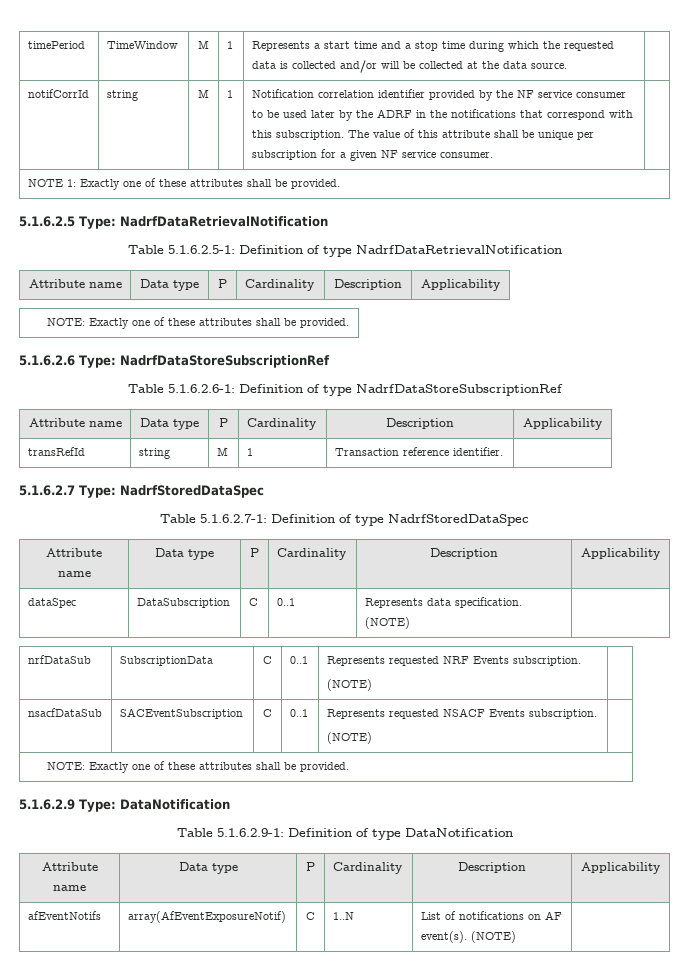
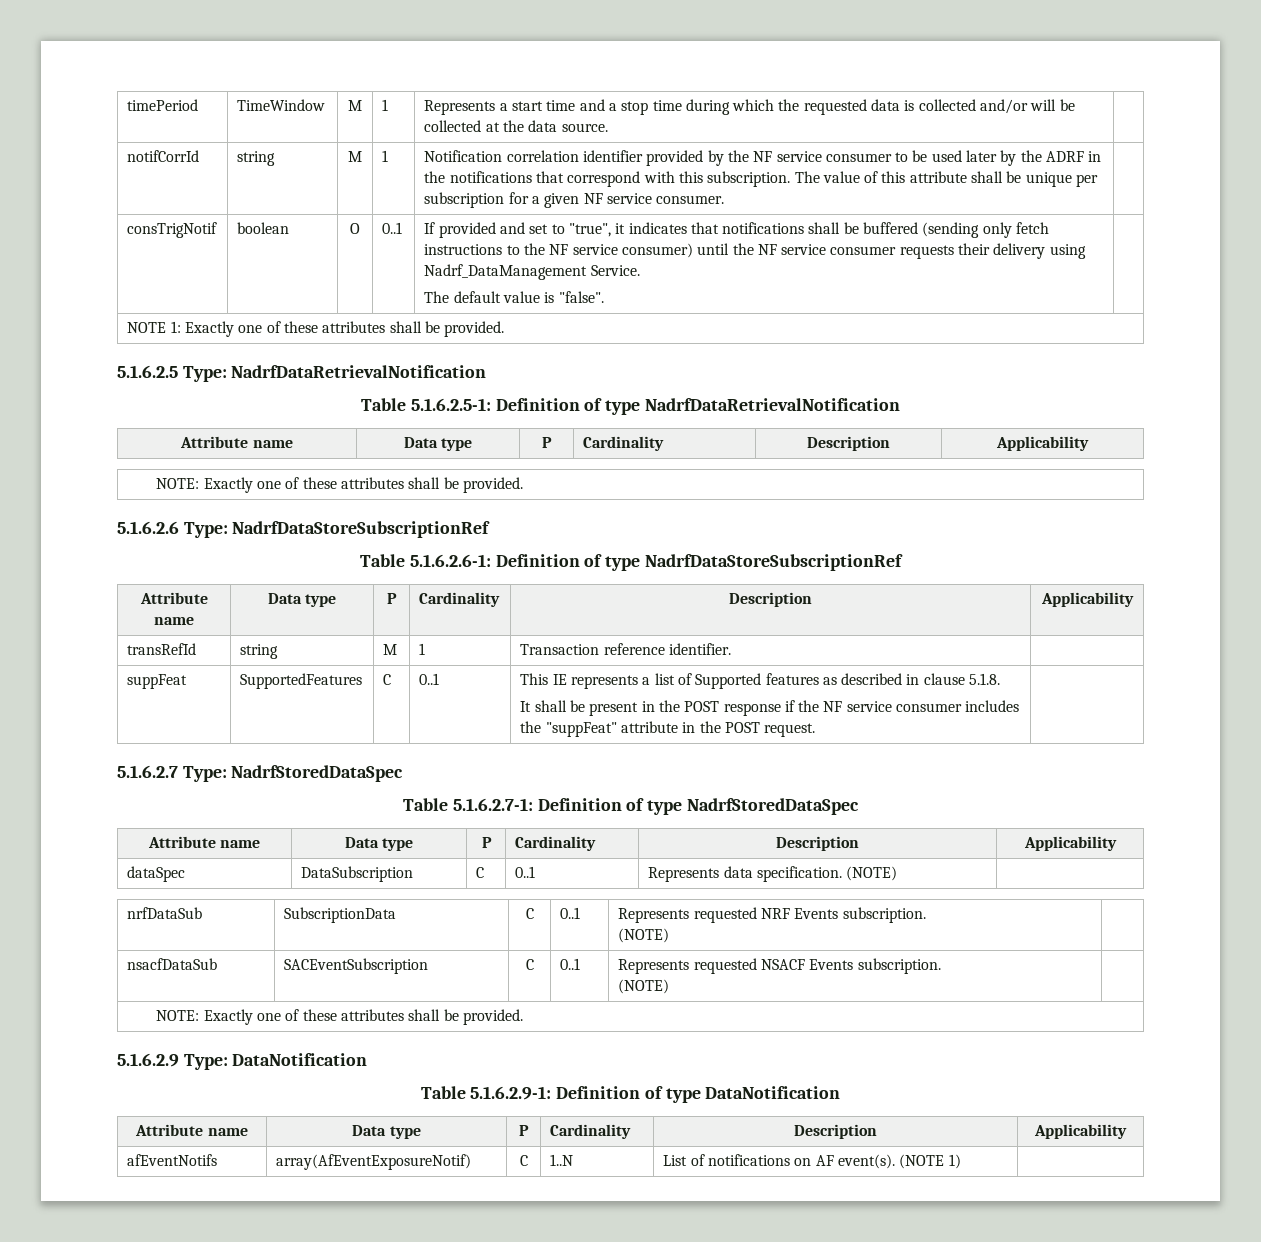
(493, 155) none -> [127,222,218,238] [237,222,290,234] [350,223,360,234] [382,222,403,234] [424,222,1050,238] [424,243,1086,259] [424,264,640,280] [424,291,604,303] // consTrigNotif | boolean | O | 0..1 | If provided and set to "true", it indicates that notifications shall be buffered (sending only fetch instructions to the NF service consumer) until the NF service consumer requests their delivery using Nadrf_DataManagement Service. // The default value is "false". |
(503, 451) none -> [127,674,188,689] [240,673,363,689] [383,674,392,685] [419,673,440,685] [520,673,1001,689] [520,700,1020,716] [520,721,816,737] // suppFeat | SupportedFeatures | C | 0..1 | This IE represents a list of Supported features as described in clause 5.1.8. // It shall be present in the POST response if the NF service consumer includes the "suppFeat" attribute in the POST request. |
[470,931,516,943] (NOTE) -> [899,1154,961,1169] (NOTE 1)

